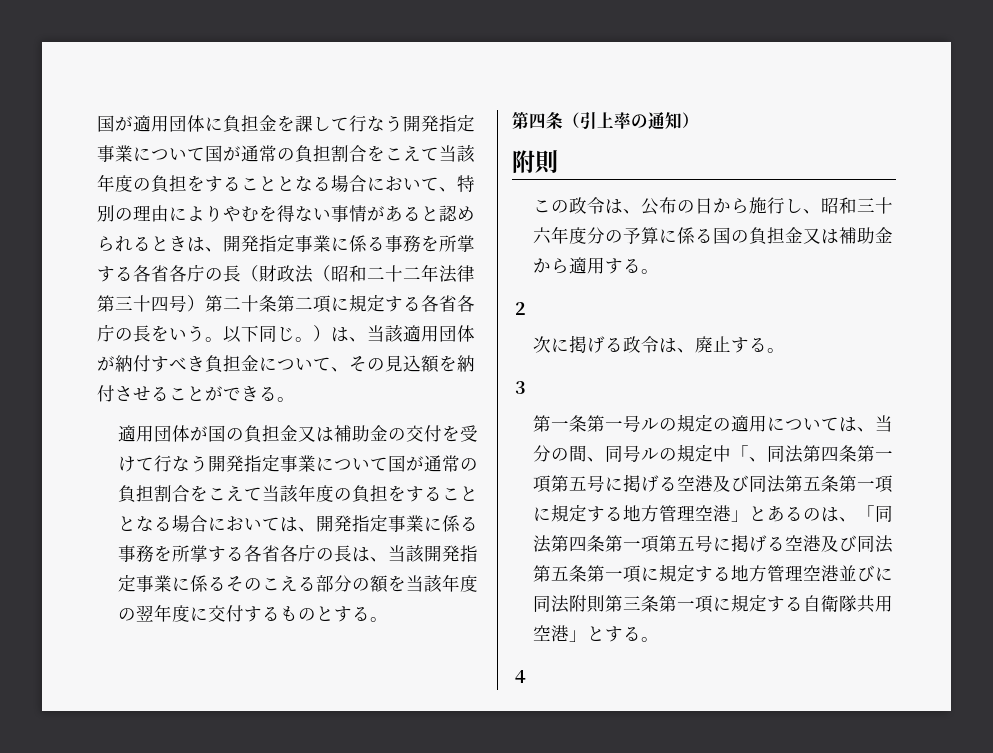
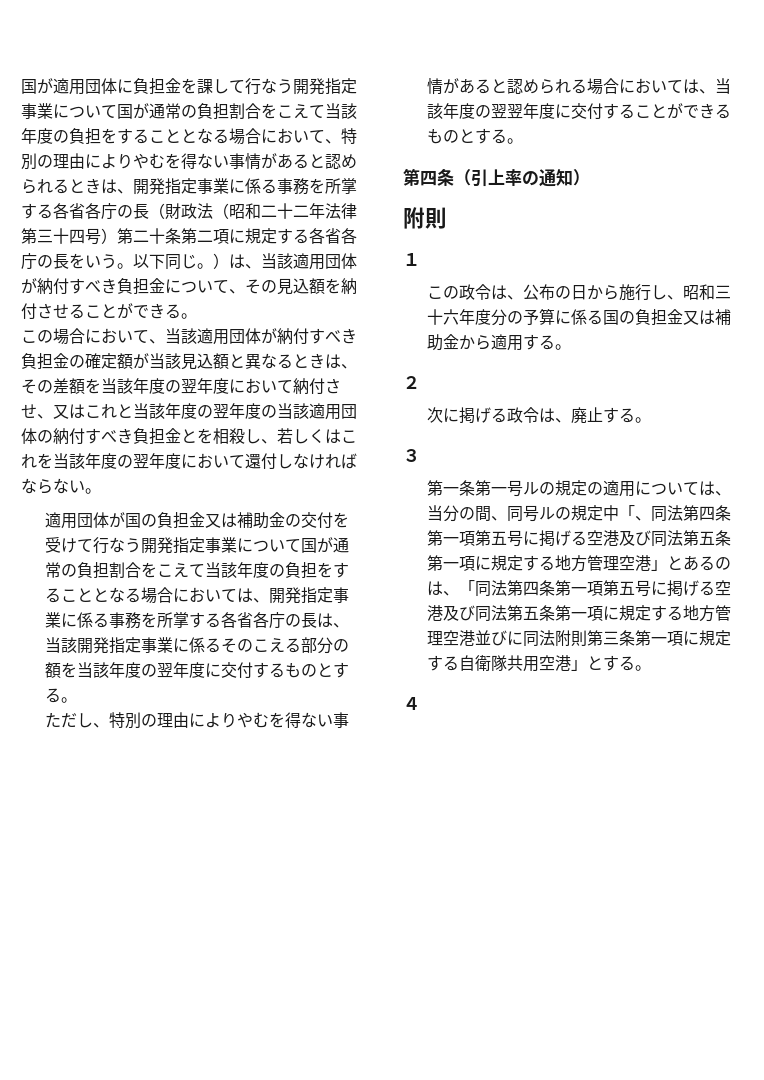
(295, 399) none -> [21,328,357,345] [21,353,357,370] [21,378,341,395] [21,403,357,420] [21,428,357,445] [21,453,357,470] [21,478,101,494] // この場合において、当該適用団体が納付すべき負担金の確定額が当該見込額と異なるときは、その差額を当該年度の翌年度において納付させ、又はこれと当該年度の翌年度の当該適用団体の納付すべき負担金とを相殺し、若しくはこれを当該年度の翌年度において還付しなければならない。
(388, 619) none -> [45,712,350,729] [427,78,732,95] [427,103,732,120] [427,128,524,144] // ただし、特別の理由によりやむを得ない事情があると認められる場合においては、当該年度の翌翌年度に交付することができるものとする。
(558, 162) none -> [403,253,420,266] // １

